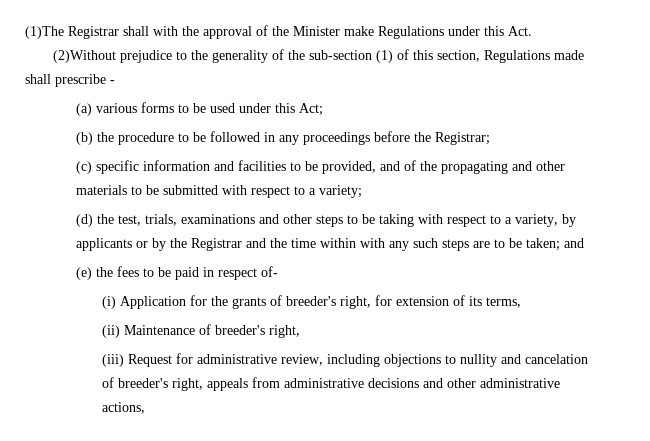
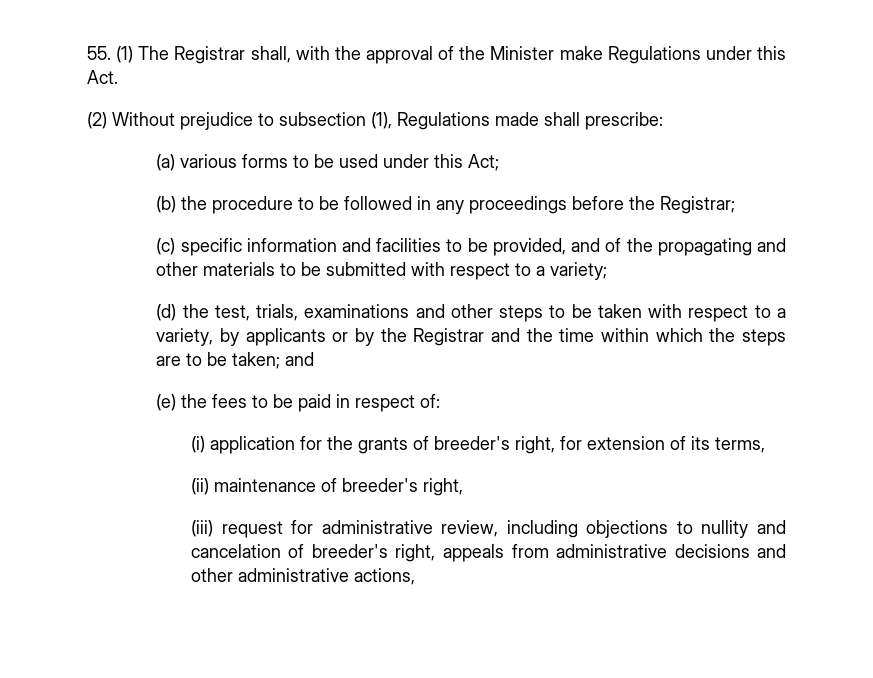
[25,26,149,39] (1)The Registrar shall -> [87,46,291,64] 55. (1) The Registrar shall,
[52,49,480,63] (2)Without prejudice to the generality of the sub-section (1) of this section, -> [87,112,392,130] (2) Without prejudice to subsection (1),
[55,74,115,87] prescribe - -> [585,112,663,130] prescribe:
[379,214,415,227] taking -> [597,304,642,318] taken
[360,238,439,251] with any such -> [655,328,736,342] which the
[261,266,279,277] of- -> [420,394,441,408] of:
[119,296,186,309] Application -> [209,436,295,454] application
[123,325,195,335] Maintenance -> [213,478,316,492] maintenance
[127,354,172,367] Request -> [221,521,283,538] request

